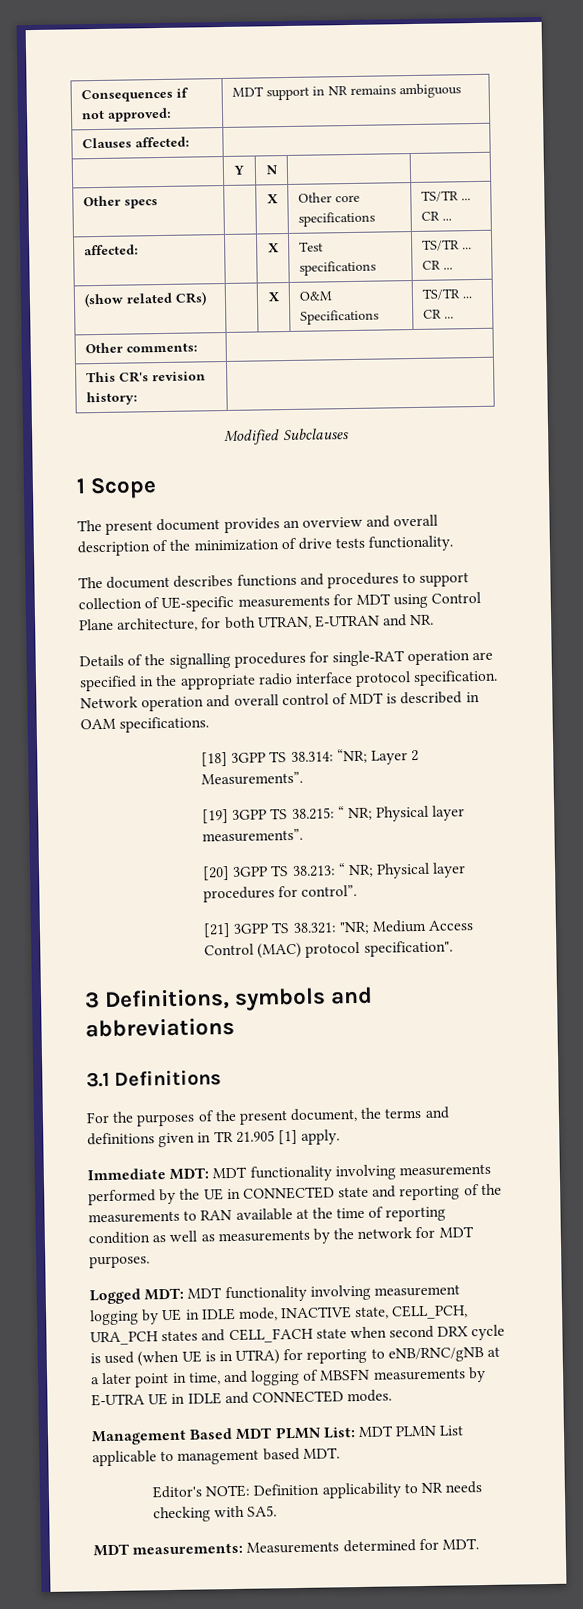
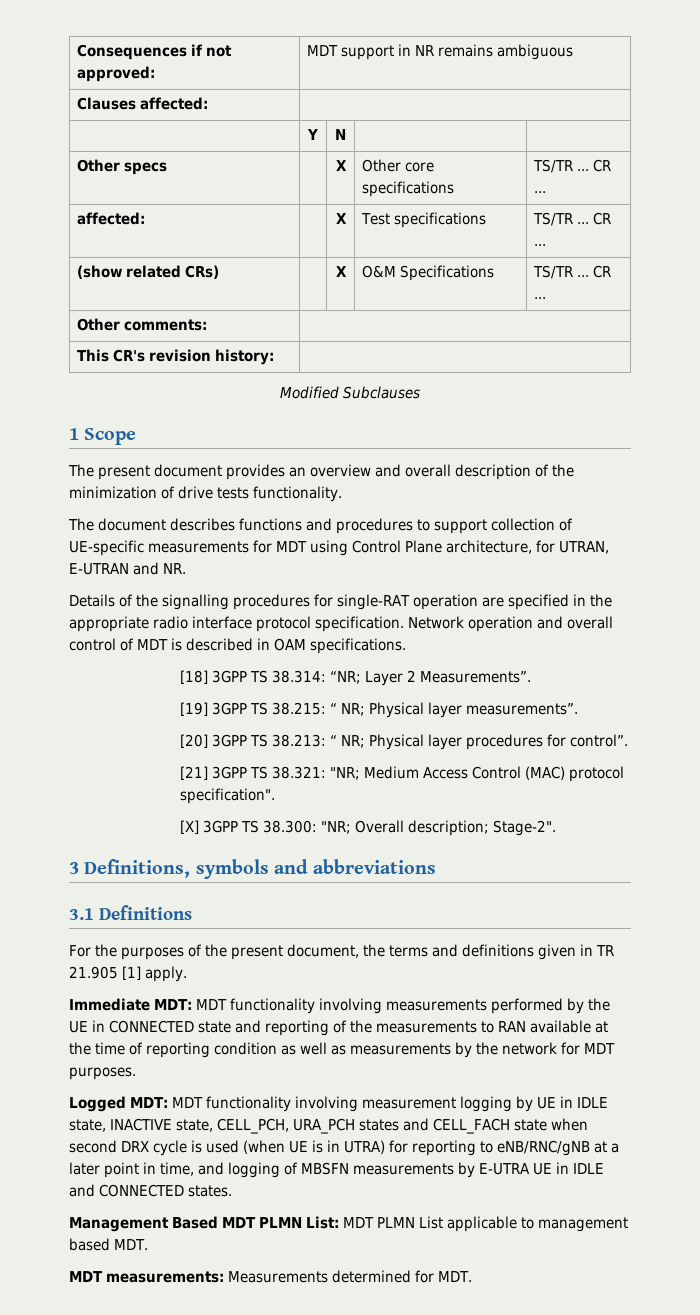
[224,616,256,630] both -> (555, 546) none
(453, 948) none -> [180,820,557,836] // [X] 3GPP TS 38.300: "NR; Overall description; Stage-2".
[237,1307,278,1321] mode, -> [69,1119,106,1132] state,
[347,1389,393,1403] modes. -> [188,1185,232,1197] states.
[151,1481,483,1499] [152,1505,278,1523] // Editor's NOTE: Definition applicability to NR needs checking with SA5. -> (148, 1244) none

